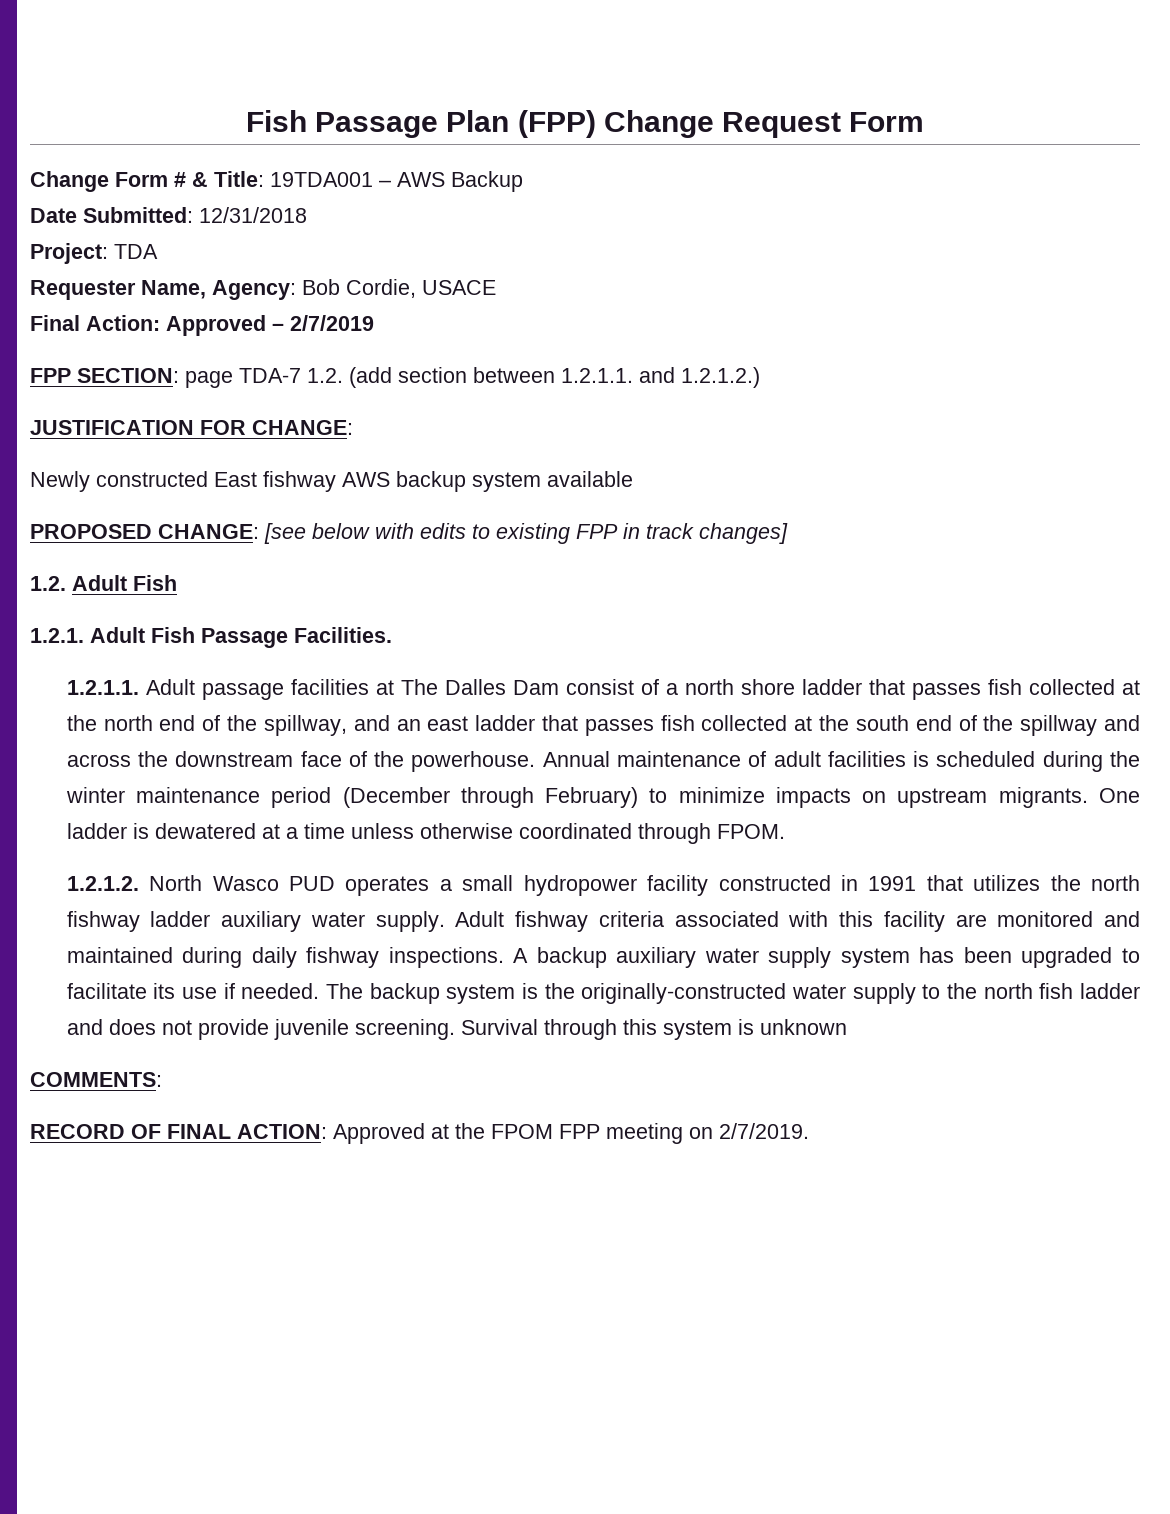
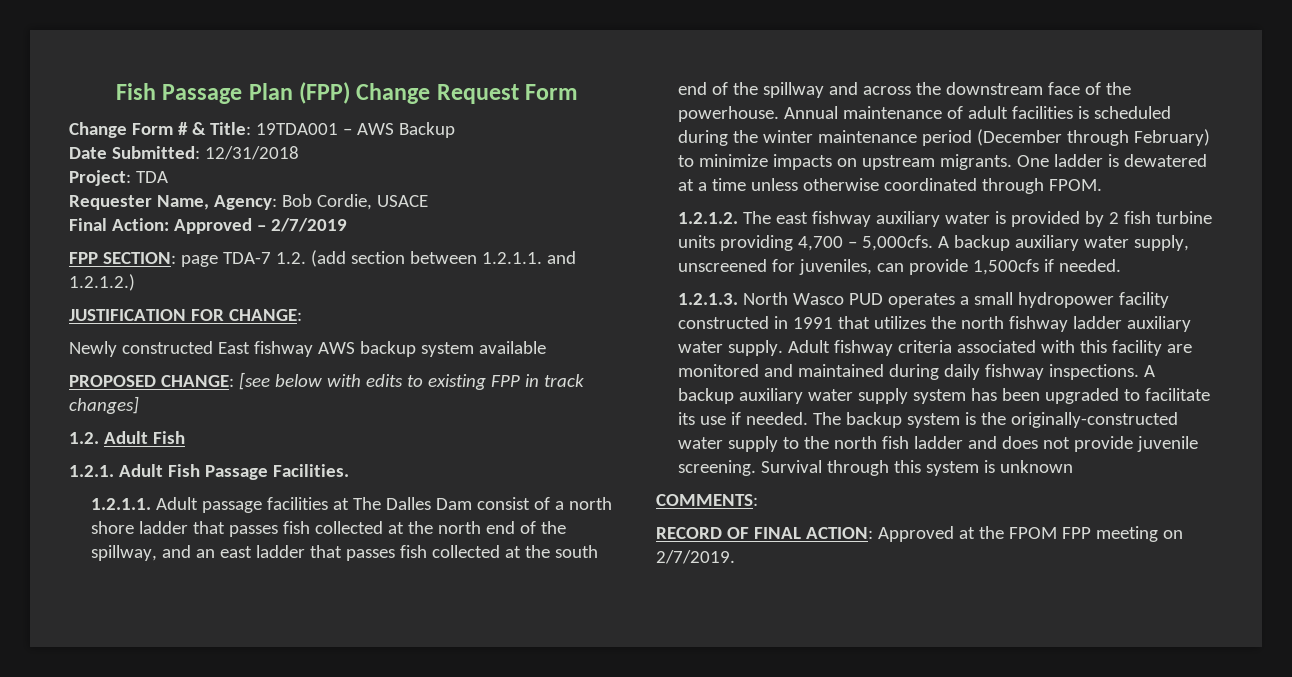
(139, 883) none -> [742,211,1212,227] [677,235,1189,251] [677,259,1121,275] [677,293,738,305] The east fishway auxiliary water is provided by 2 fish turbine units providing 4,700 – 5,000cfs. A backup auxiliary water supply, unscreened for juveniles, can provide 1,500cfs if needed. // 1.2.1.3.

